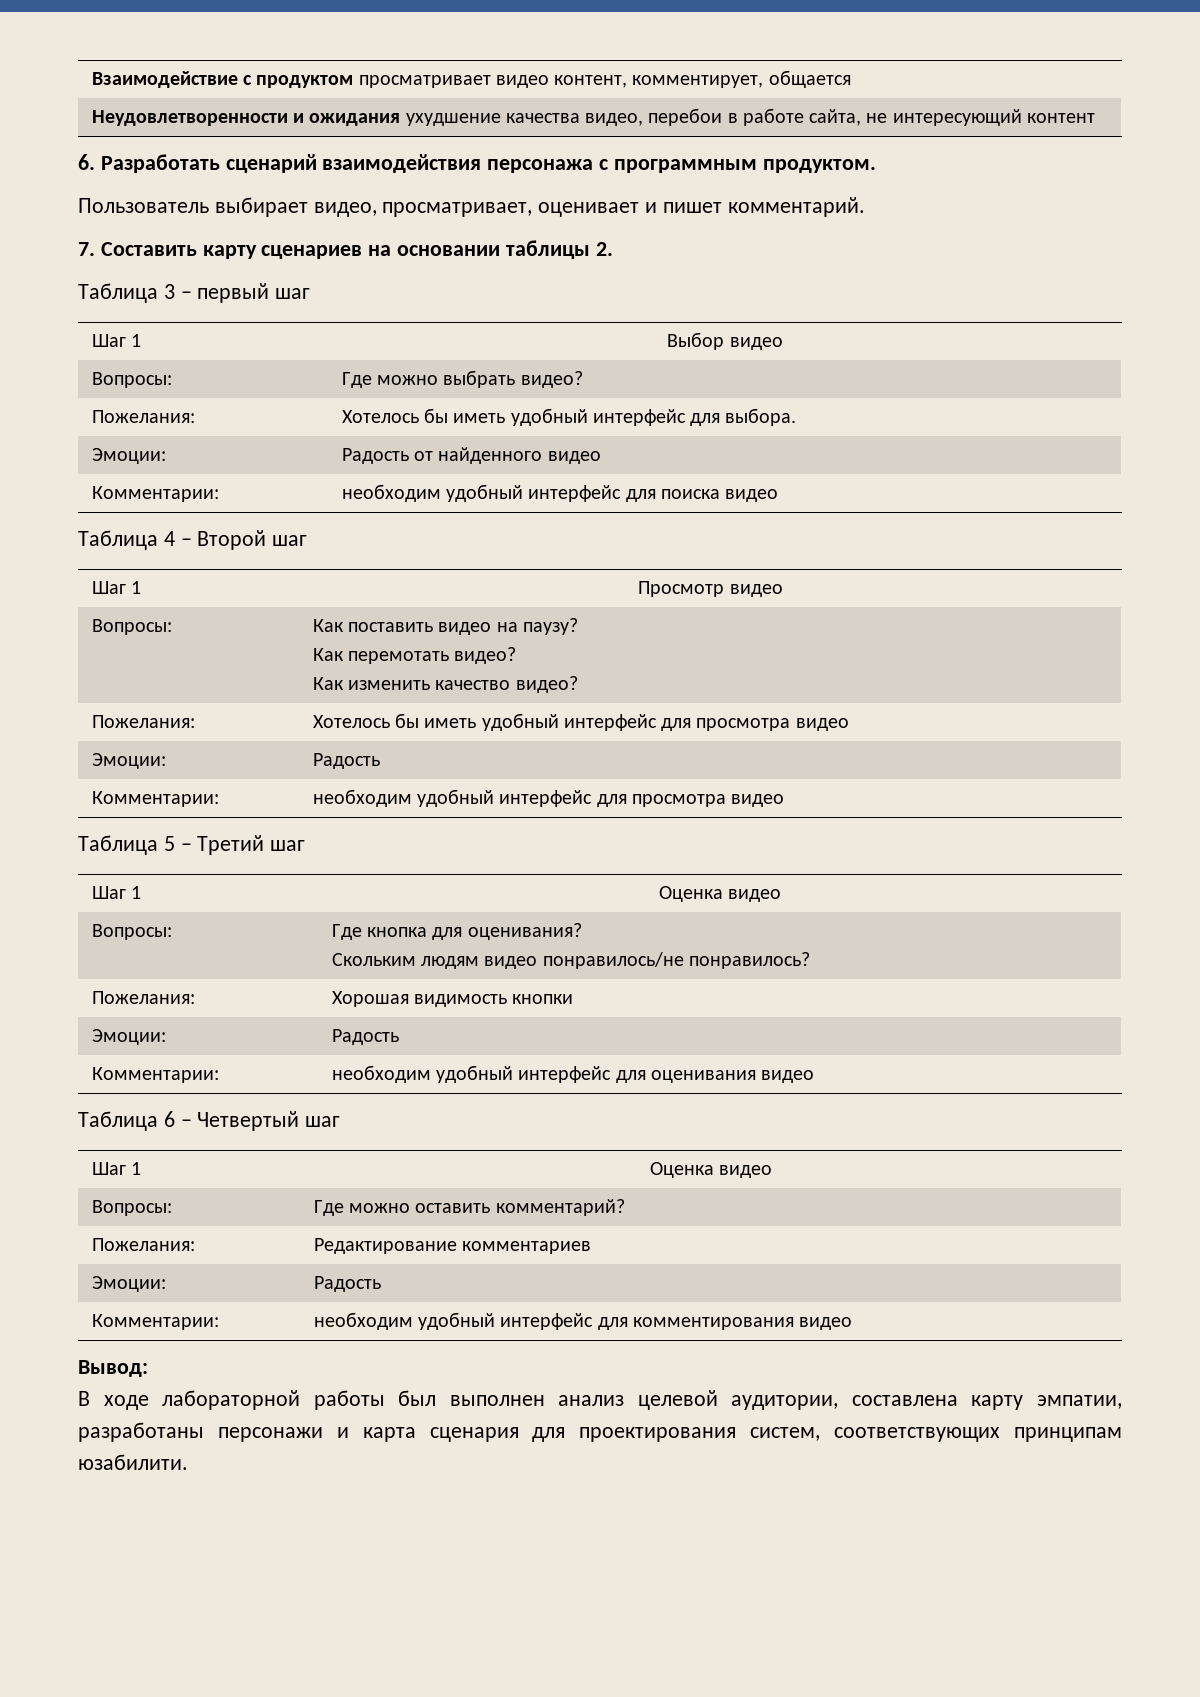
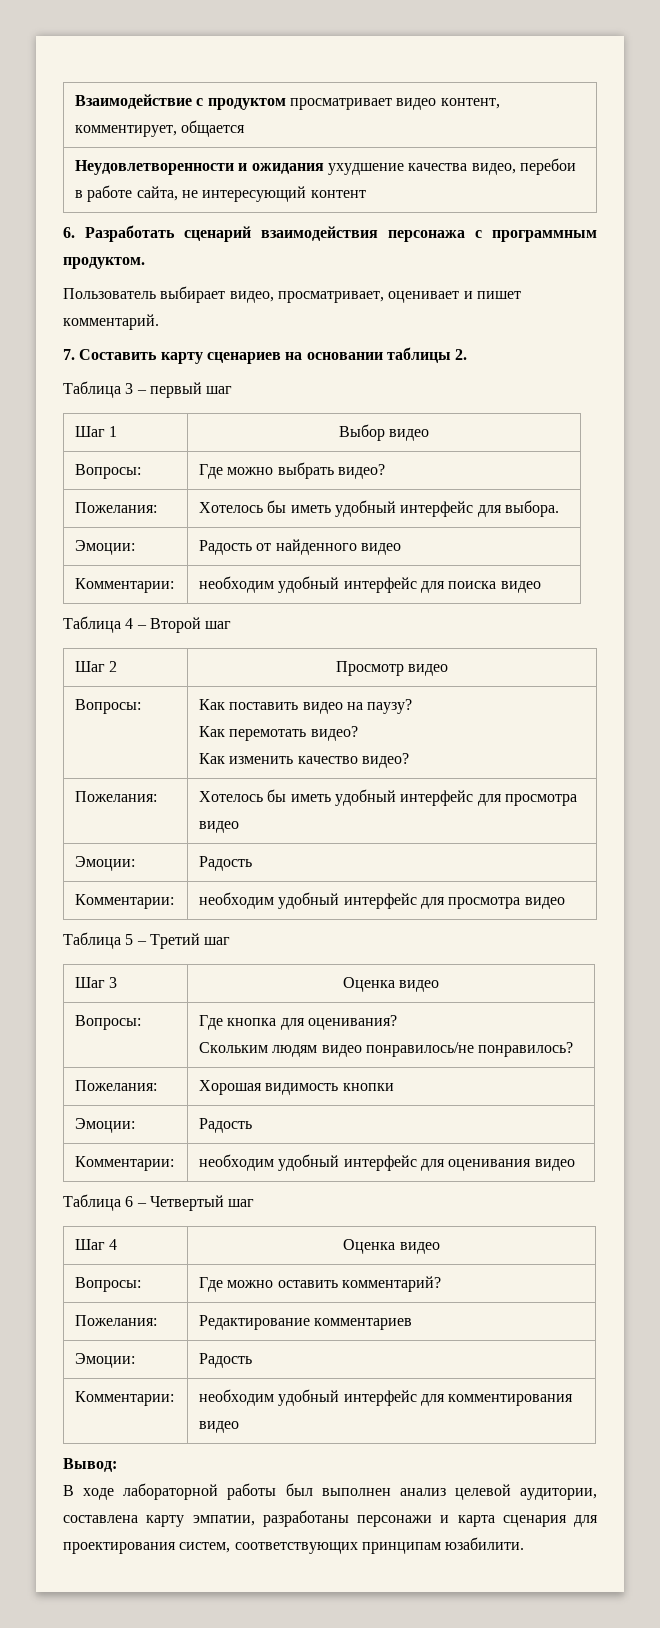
[130,581,141,594] 1 -> [109,661,118,672] 2
[130,886,141,899] 1 -> [109,977,118,988] 3
[130,1162,141,1175] 1 -> [109,1239,118,1250] 4

